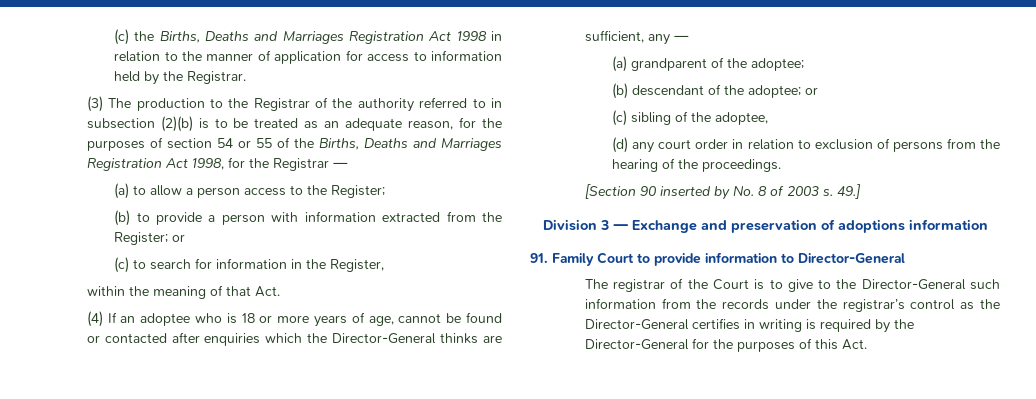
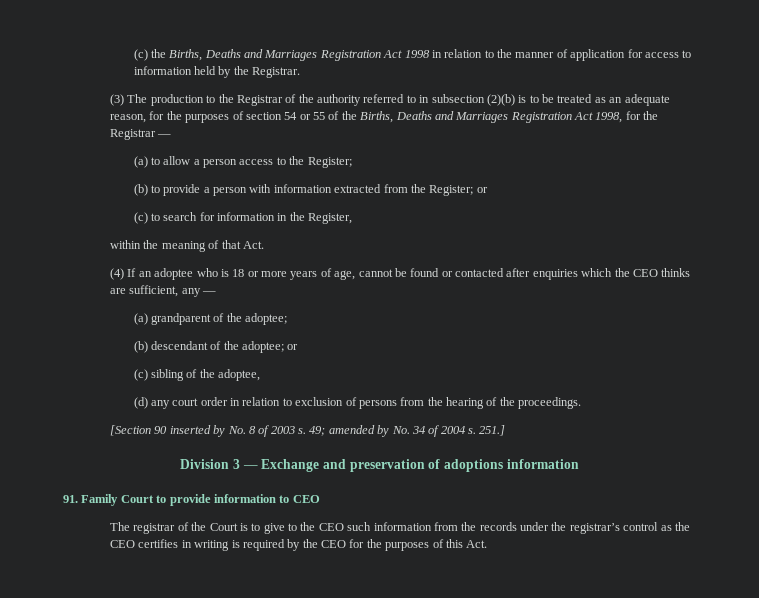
[332,333,437,344] Director-General -> [632,269,658,277] CEO
[836,184,861,199] 49.] -> [309,425,506,437] 49; amended by No. 34 of 2004 s. 251.]
[798,253,905,264] Director-General -> [292,495,320,503] CEO
[861,279,966,290] Director-General -> [318,523,344,531] CEO
[584,319,689,330] Director-General -> [110,540,136,548] CEO
[584,339,689,350] Director-General -> [321,540,347,548] CEO

